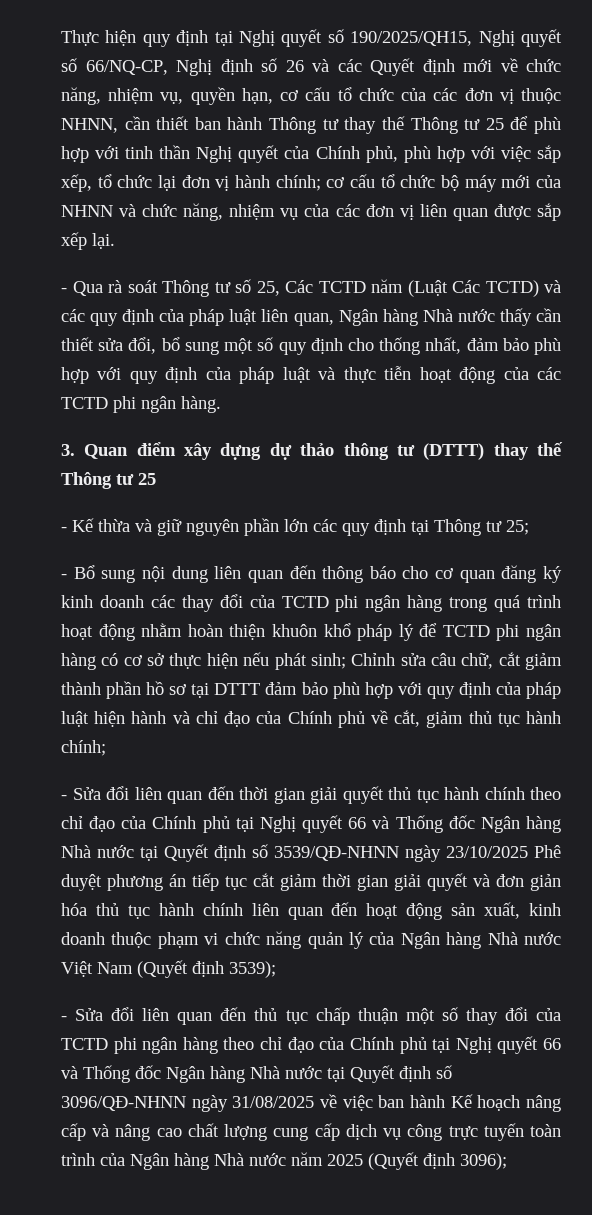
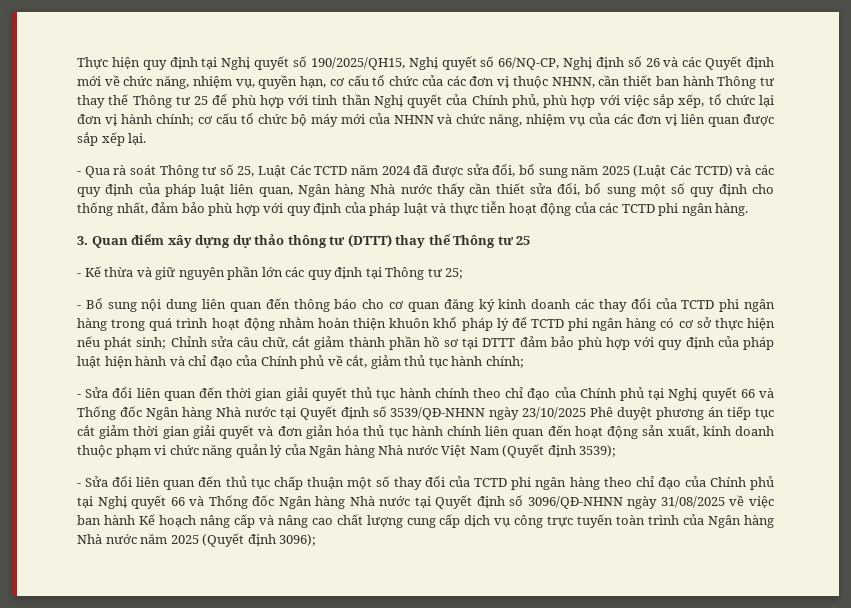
(280, 288) none -> [258,165,287,177] Luật
(403, 286) none -> [381,164,630,178] 2024 đã được sửa đổi, bổ sung năm 2025

